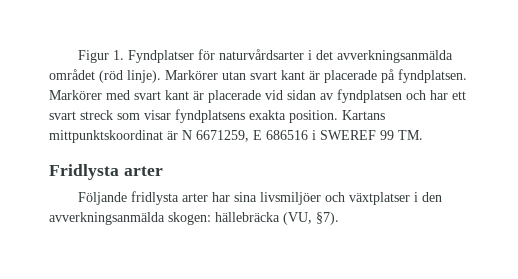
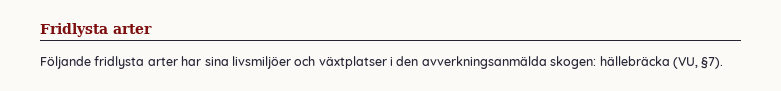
[77,49,453,63] [49,69,467,83] [49,89,466,103] [49,109,385,123] [49,130,423,143] Figur 1. Fyndplatser för naturvårdsarter i det avverkningsanmälda området (röd linje). Markörer utan svart kant är placerade på fyndplatsen. Markörer med svart kant är placerade vid sidan av fyndplatsen och har ett svart streck som visar fyndplatsens exakta position. Kartans mittpunktskoordinat är N 6671259, E 686516 i SWEREF 99 TM. // -> (40, 30) none

